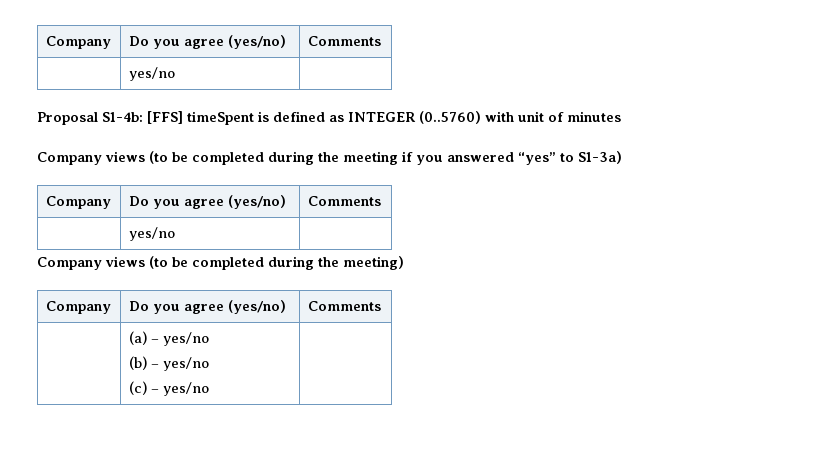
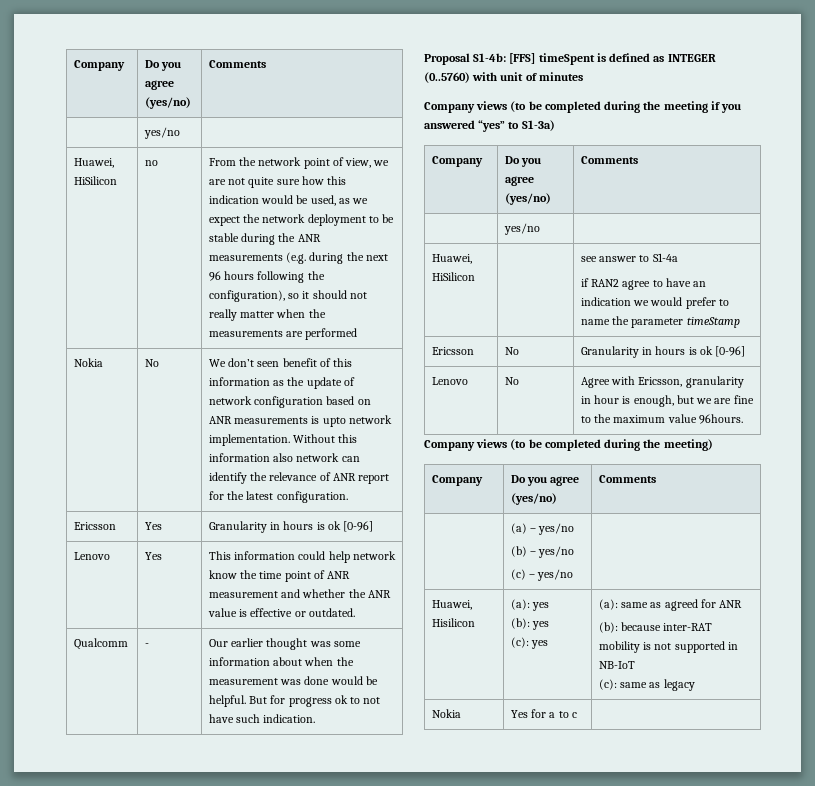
[45,36,111,49] [128,35,286,49] [307,36,381,46] [128,67,175,81] Company | Do you agree (yes/no) | Comments // | yes/no | -> [73,60,125,71] [144,60,182,71] [144,80,174,90] [144,97,191,109] [208,60,266,68] [143,127,180,139] [73,158,114,168] [73,176,117,185] [144,160,158,166] [208,157,390,169] [208,176,347,188] [208,195,369,206] [208,214,395,226] [208,233,321,245] [208,252,388,264] [208,271,325,283] [208,290,367,302] [208,309,326,321] [208,328,358,340] [73,358,103,367] [144,359,159,367] [208,358,353,367] [208,377,355,389] [208,396,371,408] [208,415,392,427] [208,434,358,446] [208,453,360,462] [208,472,390,484] [208,491,348,503] [73,522,116,530] [144,522,162,530] [208,521,374,533] [73,552,110,560] [144,552,162,560] [208,551,396,563] [208,570,351,582] [208,589,391,598] [207,608,355,617] [73,638,128,650] [144,643,149,647] [208,638,361,650] [208,657,354,666] [208,676,378,685] [208,695,381,707] [208,714,316,723] Company | Do you agree (yes/no) | Comments // | yes/no | // Huawei, HiSilicon | no | From the network point of view, we are not quite sure how this indication would be used, as we expect the network deployment to be stable during the ANR measurements (e.g. during the next 96 hours following the configuration), so it should not really matter when the measurements are performed // Nokia | No | We don’t seen benefit of this information as the update of network configuration based on ANR measurements is upto network implementation. Without this information also network can identify the relevance of ANR report for the latest configuration. // Ericsson | Yes | Granularity in hours is ok [0-96] // Lenovo | Yes | This information could help network know the time point of ANR measurement and whether the ANR value is effective or outdated. // Qualcomm | - | Our earlier thought was some information about when the measurement was done would be helpful. But for progress ok to not have such indication.
(175, 234) none -> [431,254,472,264] [431,272,475,281] [580,253,678,262] [580,278,707,290] [580,297,729,309] [580,316,740,328] [431,347,474,355] [504,347,519,355] [580,346,746,358] [431,377,468,385] [504,377,519,385] [580,376,744,388] [580,395,754,407] [580,414,743,424] // Huawei, HiSilicon | | see answer to S1-4a // if RAN2 agree to have an indication we would prefer to name the parameter timeStamp // Ericsson | No | Granularity in hours is ok [0-96] // Lenovo | No | Agree with Ericsson, granularity in hour is enough, but we are fine to the maximum value 96hours.
(209, 389) none -> [431,600,472,610] [431,618,475,627] [510,599,550,611] [510,618,550,630] [510,637,549,649] [598,599,743,611] [598,622,713,633] [598,641,738,653] [598,661,635,669] [598,679,695,691] [431,709,461,718] [510,709,577,718] // Huawei, Hisilicon | (a): yes // (b): yes // (c): yes | (a): same as agreed for ANR // (b): because inter-RAT mobility is not supported in NB-IoT // (c): same as legacy // Nokia | Yes for a to c |

